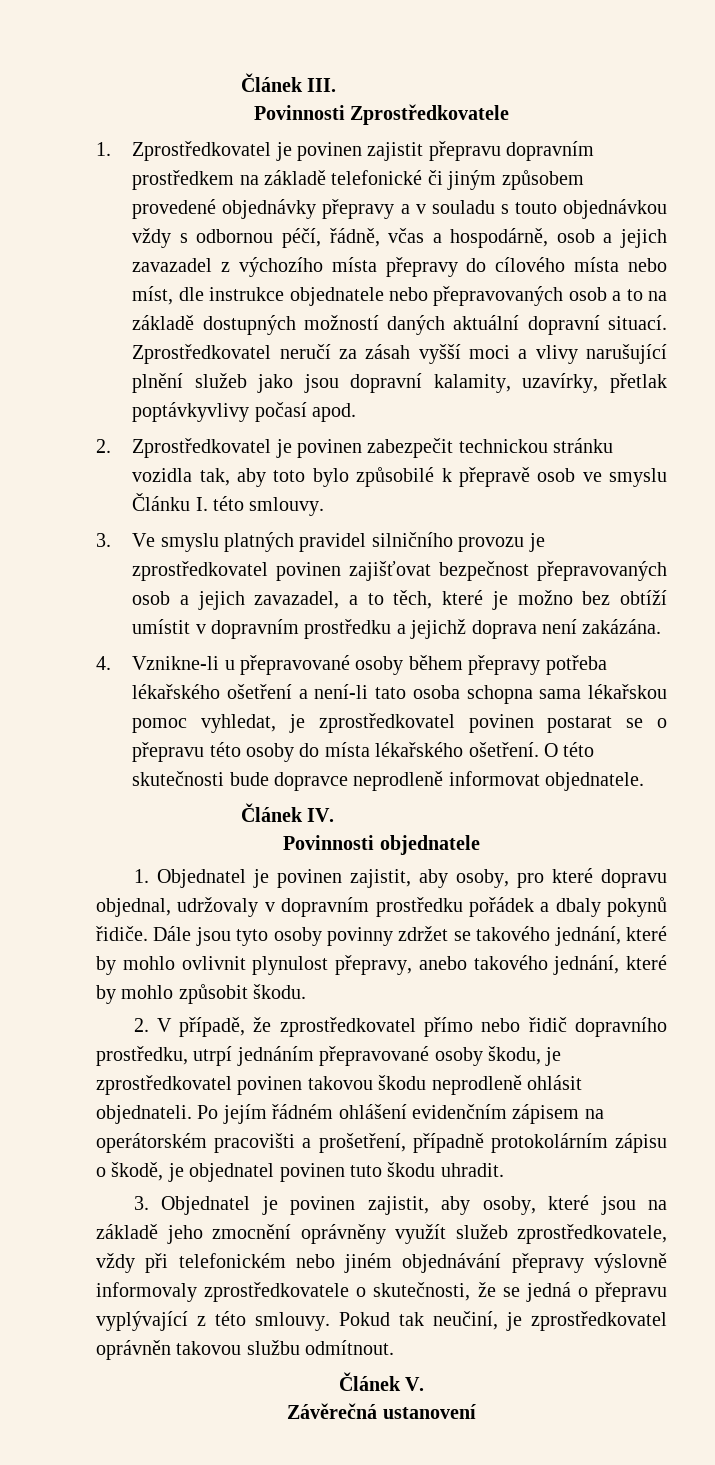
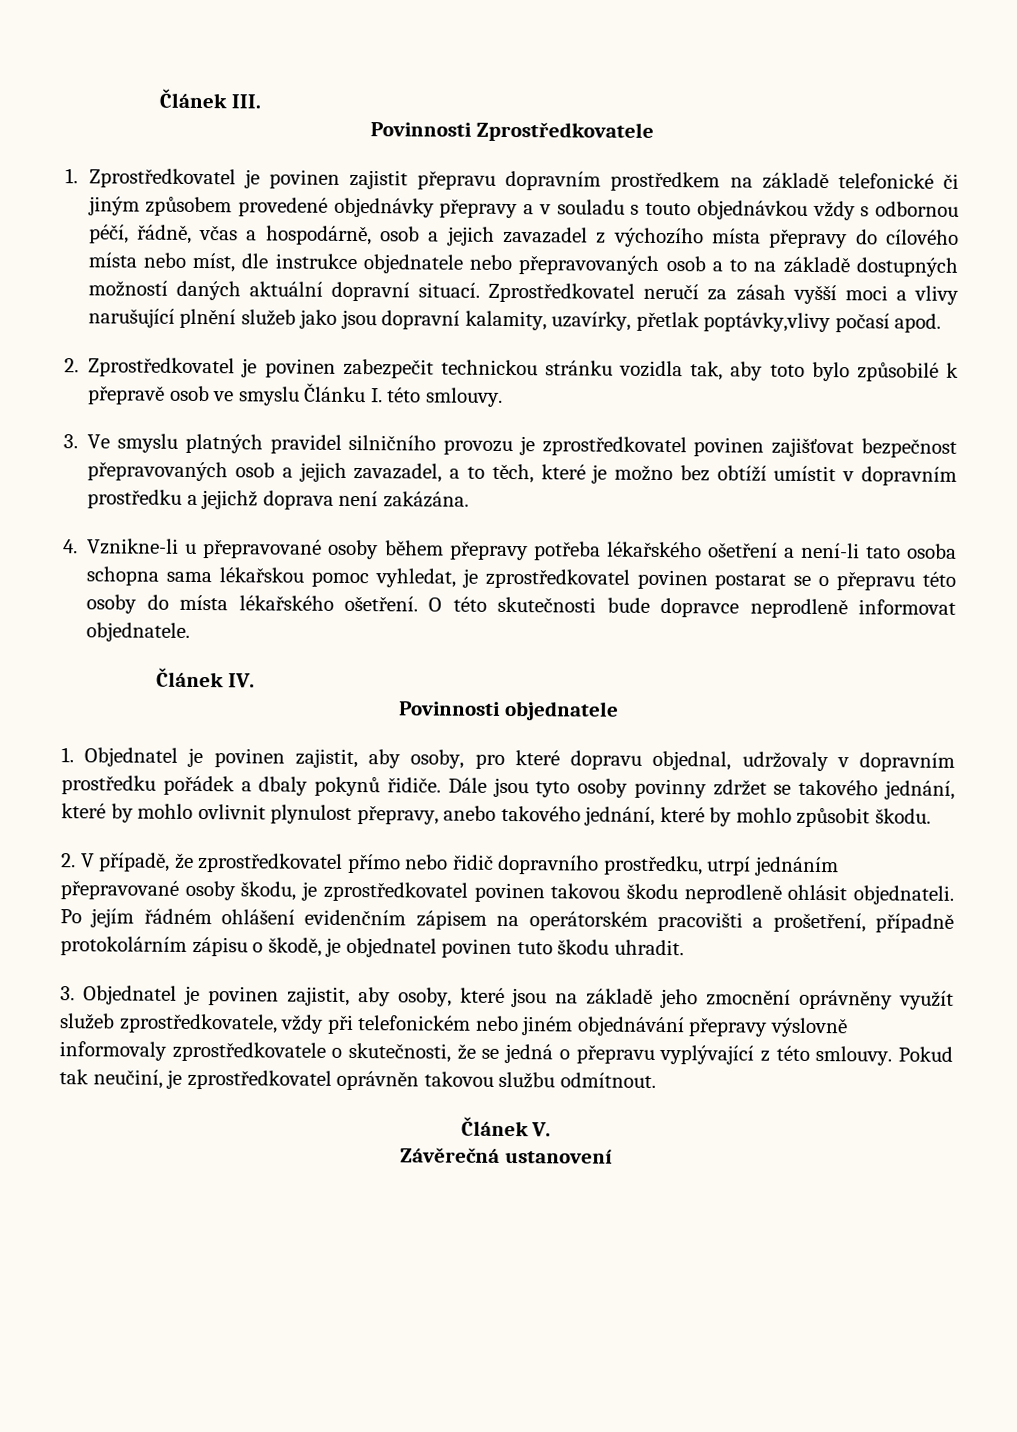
[132,402,250,422] poptávkyvlivy -> [703,312,832,333] poptávky,vlivy

